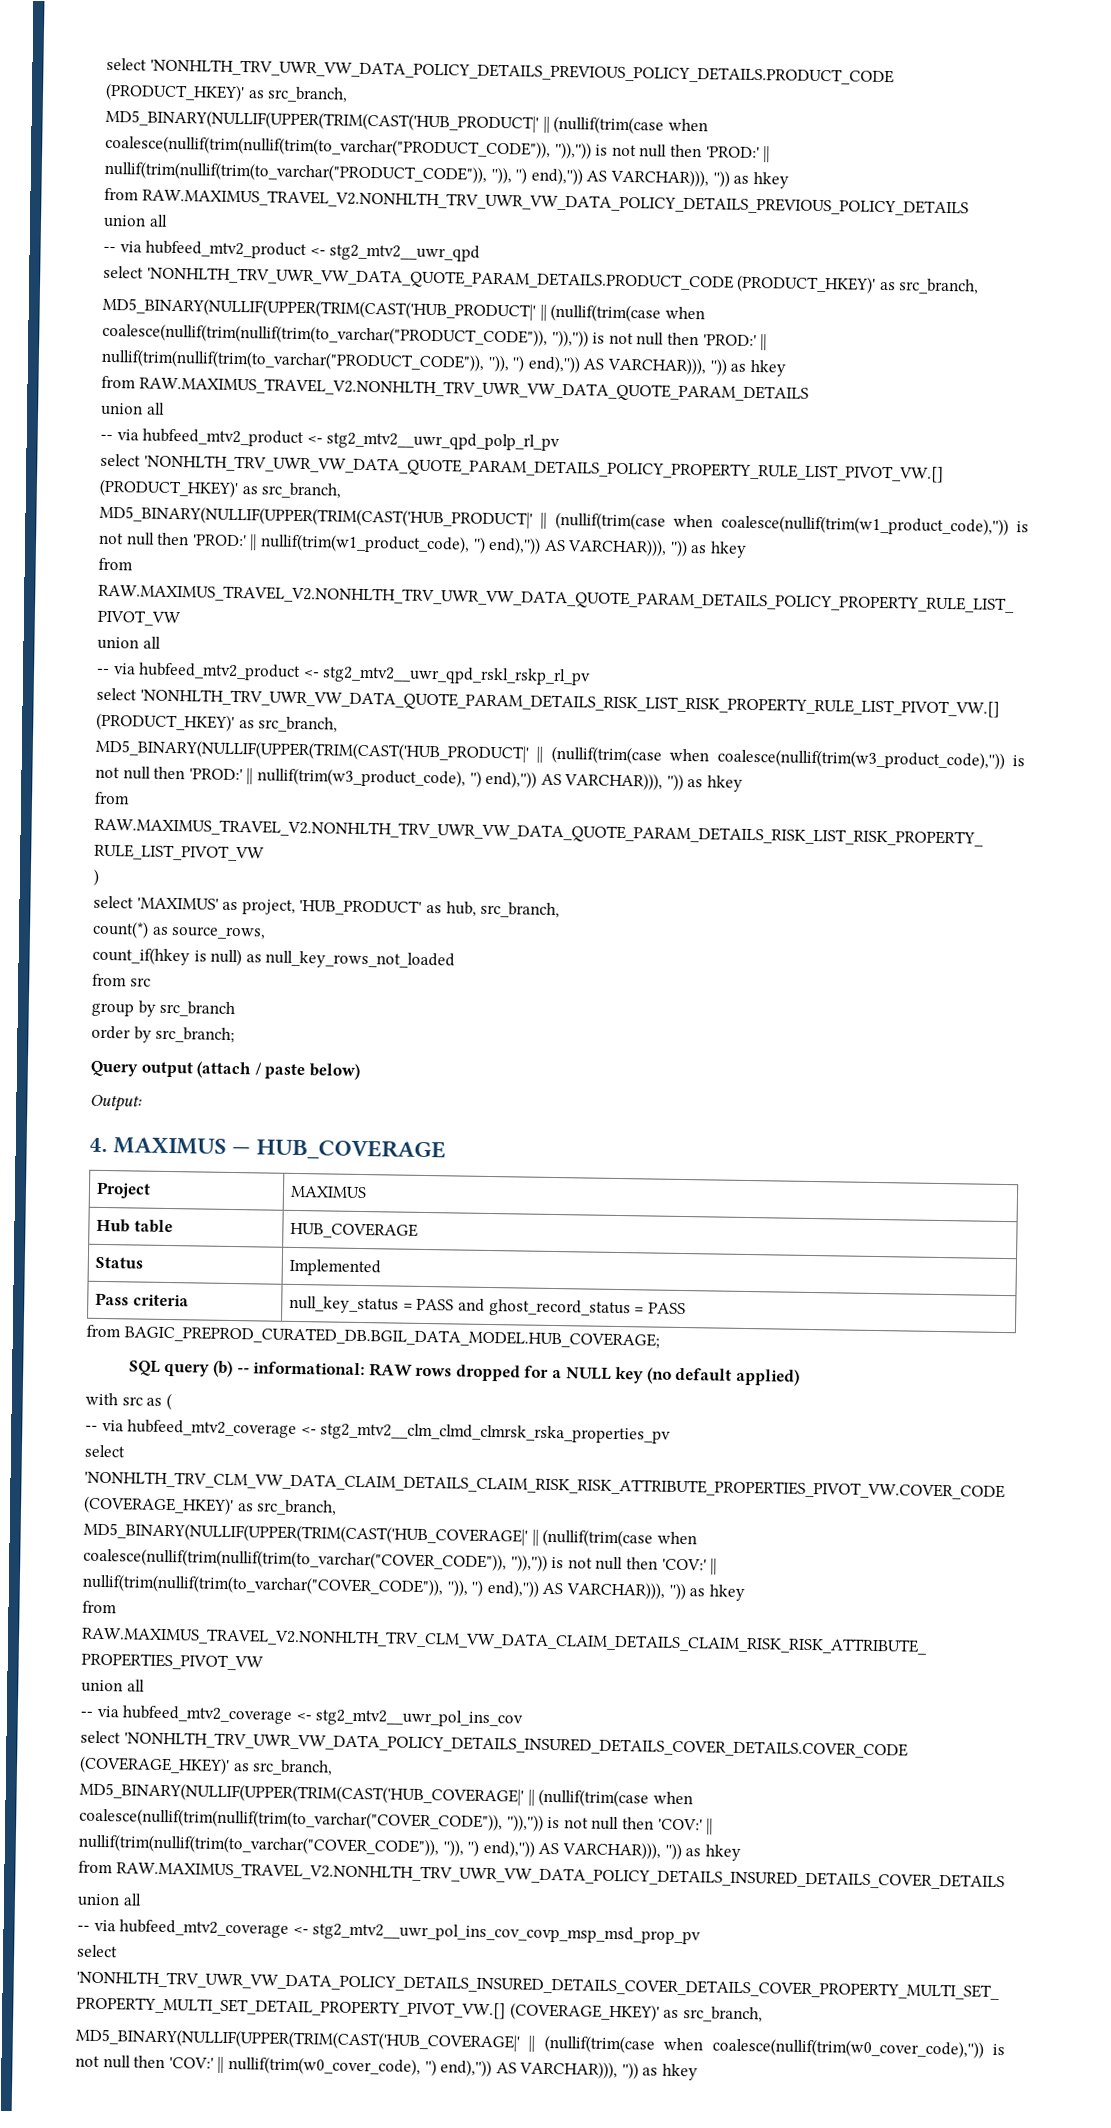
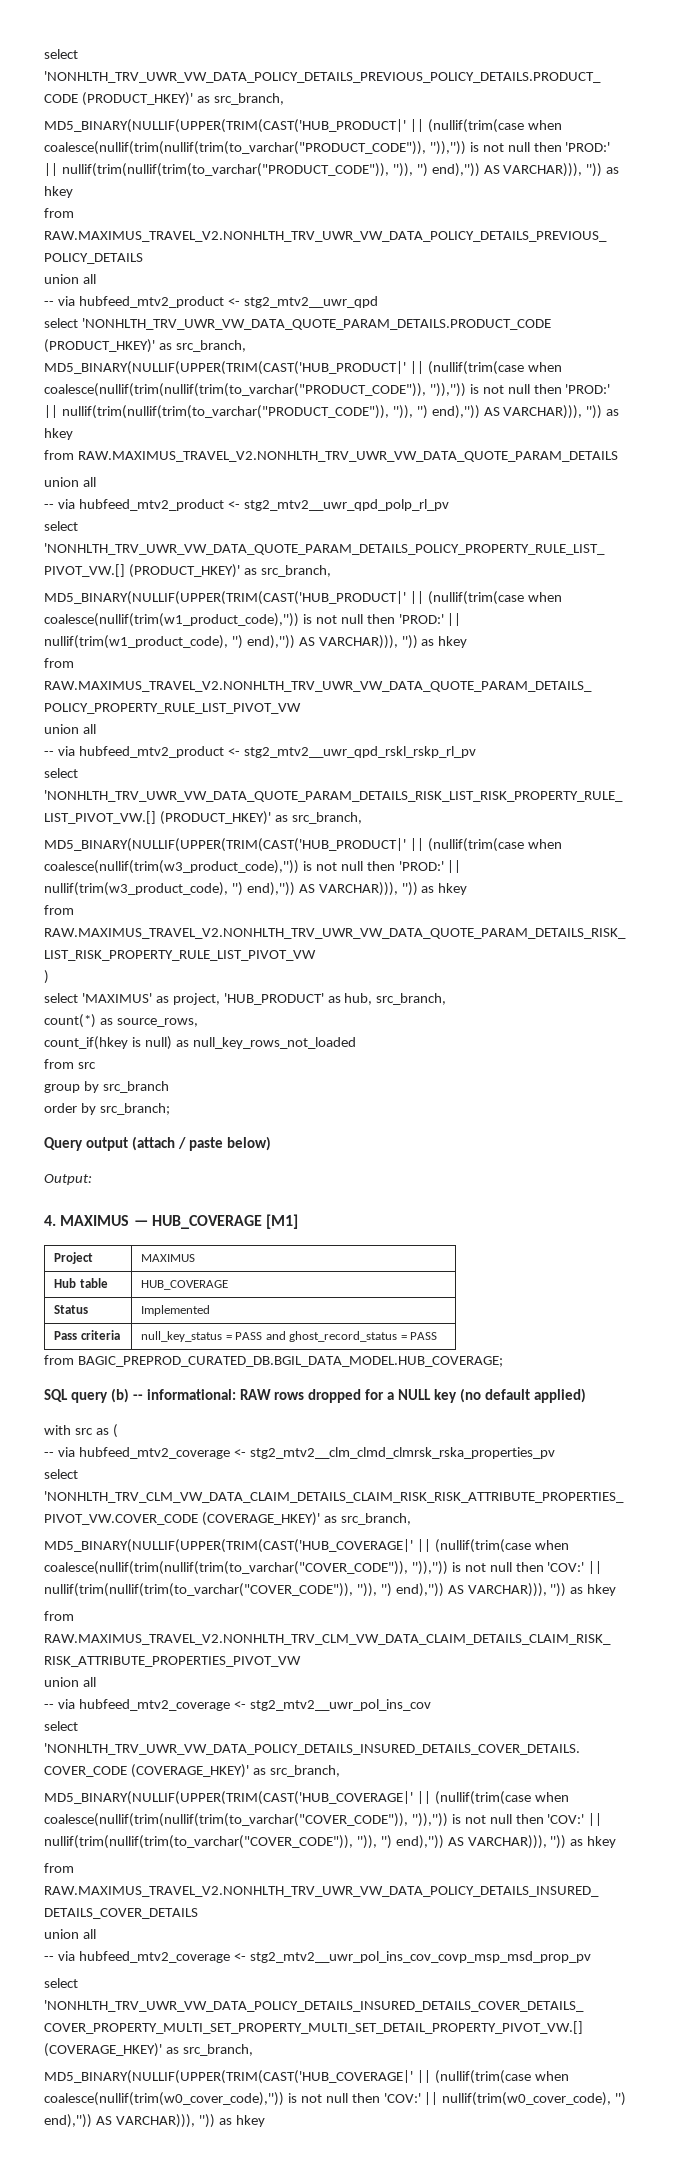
(446, 1150) none -> [266,1214,299,1229] [M1]

